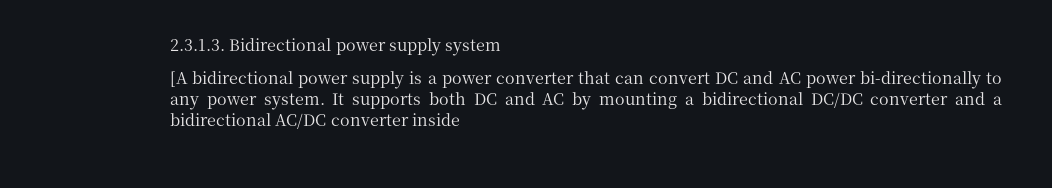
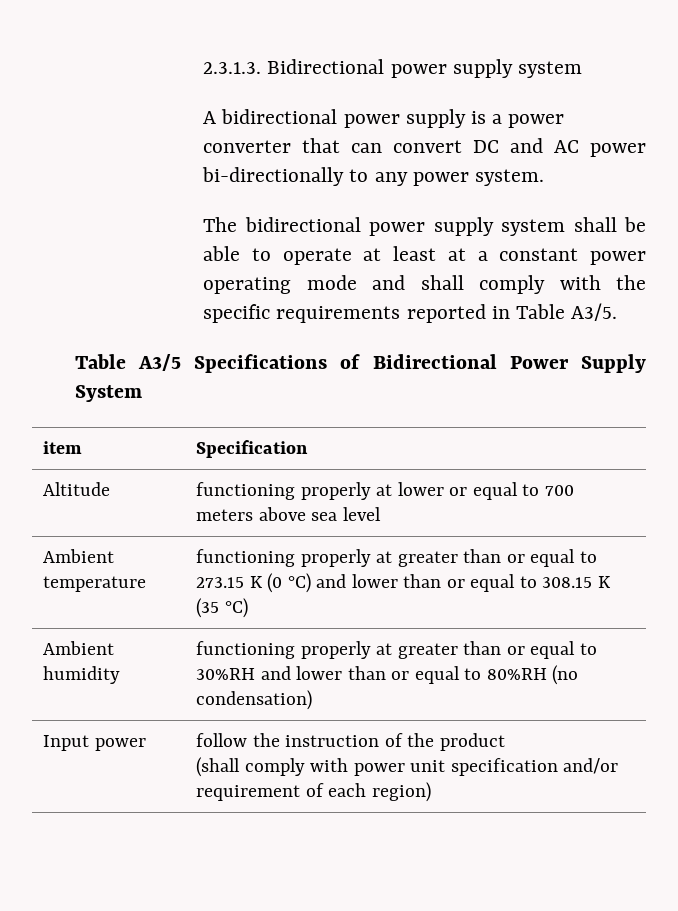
[169,71,188,87] [A -> [203,111,217,124] A
[332,92,1002,110] [169,113,460,129] It supports both DC and AC by mounting a bidirectional DC/DC converter and a bidirectional AC/DC converter inside -> [203,217,646,236] [203,246,646,265] [203,275,647,294] [203,303,618,323] [74,354,647,373] [74,385,142,402] [43,441,83,454] [196,440,309,458] [43,482,111,496] [196,482,574,500] [196,507,381,521] [43,549,115,563] [43,576,147,592] [196,549,597,567] [196,573,612,593] [196,598,248,618] [43,641,115,655] [43,666,121,684] [196,641,597,659] [196,665,579,685] [196,690,313,710] [43,735,146,751] [196,733,505,751] [196,757,619,777] [196,782,431,802] // The bidirectional power supply system shall be able to operate at least at a constant power operating mode and shall comply with the specific requirements reported in Table A3/5. // Table A3/5 Specifications of Bidirectional Power Supply System // item | Specification // Altitude | functioning properly at lower or equal to 700 meters above sea level // Ambient temperature | functioning properly at greater than or equal to 273.15 K (0 °C) and lower than or equal to 308.15 K (35 °C) // Ambient humidity | functioning properly at greater than or equal to 30%RH and lower than or equal to 80%RH (no condensation) // Input power | follow the instruction of the product // (shall comply with power unit specification and/or requirement of each region)

